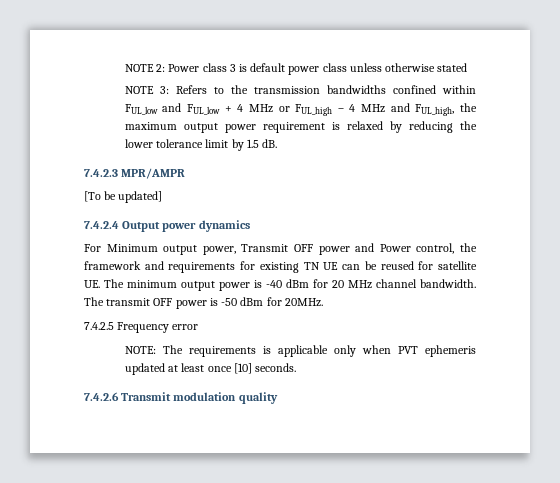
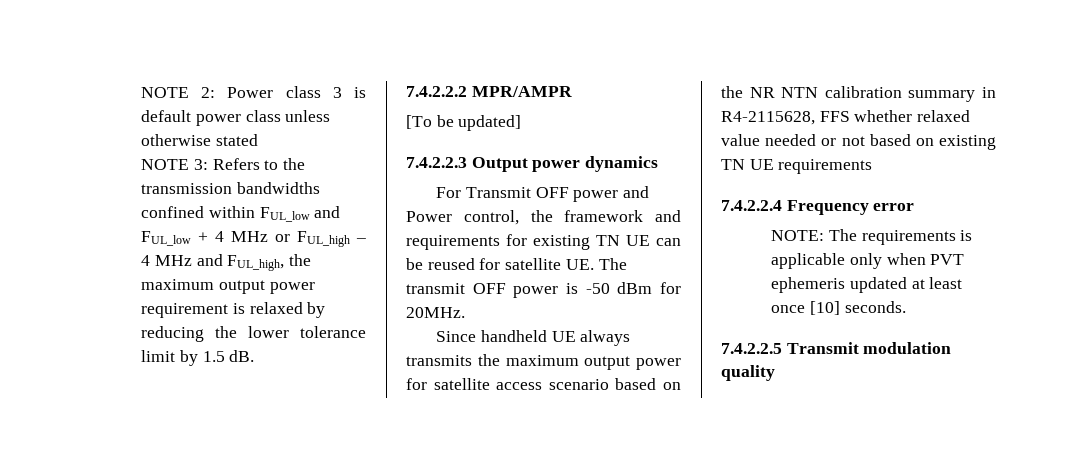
[84,169,118,177] 7.4.2.3 -> [406,86,467,97] 7.4.2.2.2
[84,221,119,229] 7.4.2.4 -> [406,157,467,168] 7.4.2.2.3
[106,244,236,255] Minimum output power, -> (462, 192) none
[127,279,476,291] [84,297,104,306] minimum output power is -40 dBm for 20 MHz channel bandwidth. The -> (627, 264) none
[84,322,114,330] 7.4.2.5 -> [436,330,631,346] [406,354,681,370] [406,378,681,390] [721,86,996,102] [721,110,971,125] [721,134,996,150] [721,159,873,174] [721,200,782,211] Since handheld UE always transmits the maximum output power for satellite access scenario based on the NR NTN calibration summary in R4-2115628, FFS whether relaxed value needed or not based on existing TN UE requirements // 7.4.2.2.4
[84,392,119,401] 7.4.2.6 -> [721,343,782,354] 7.4.2.2.5

